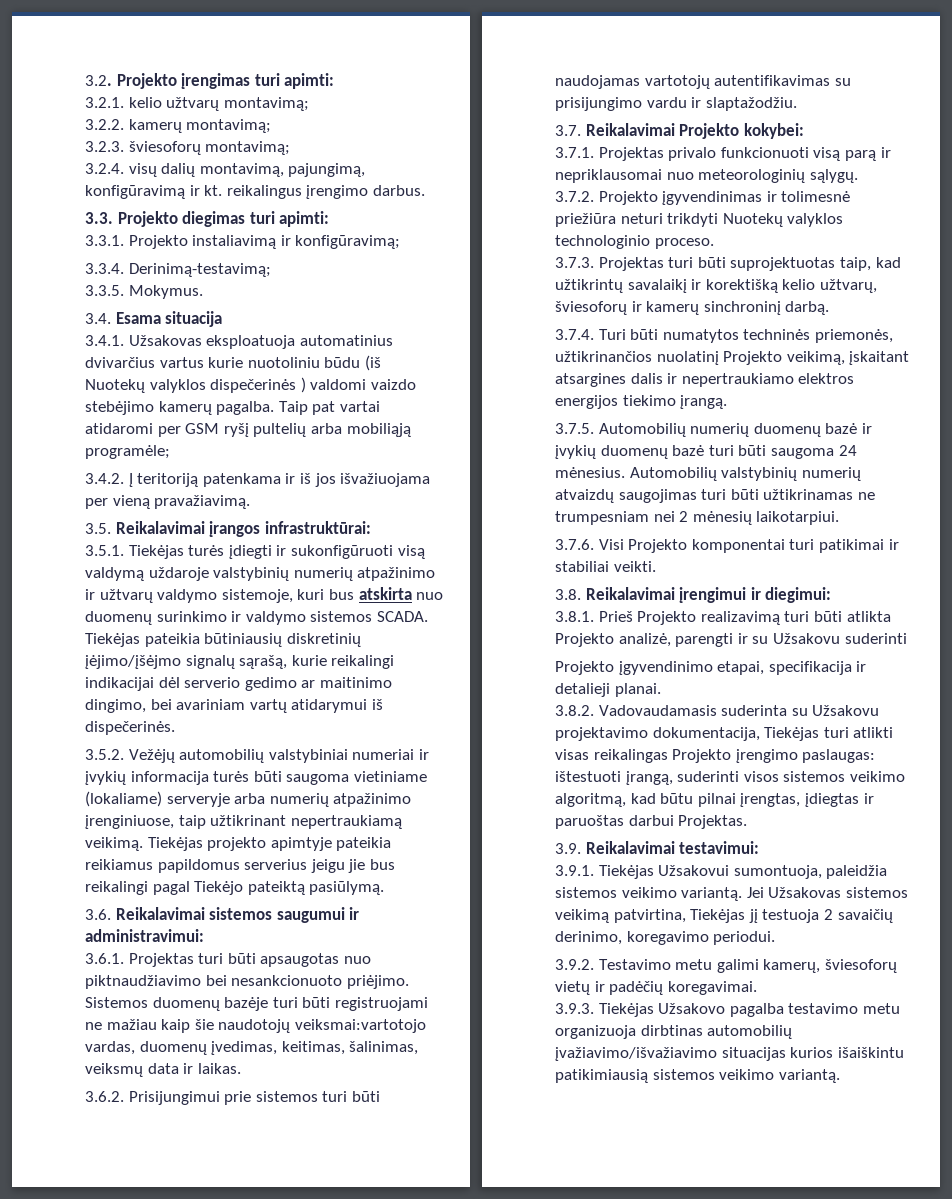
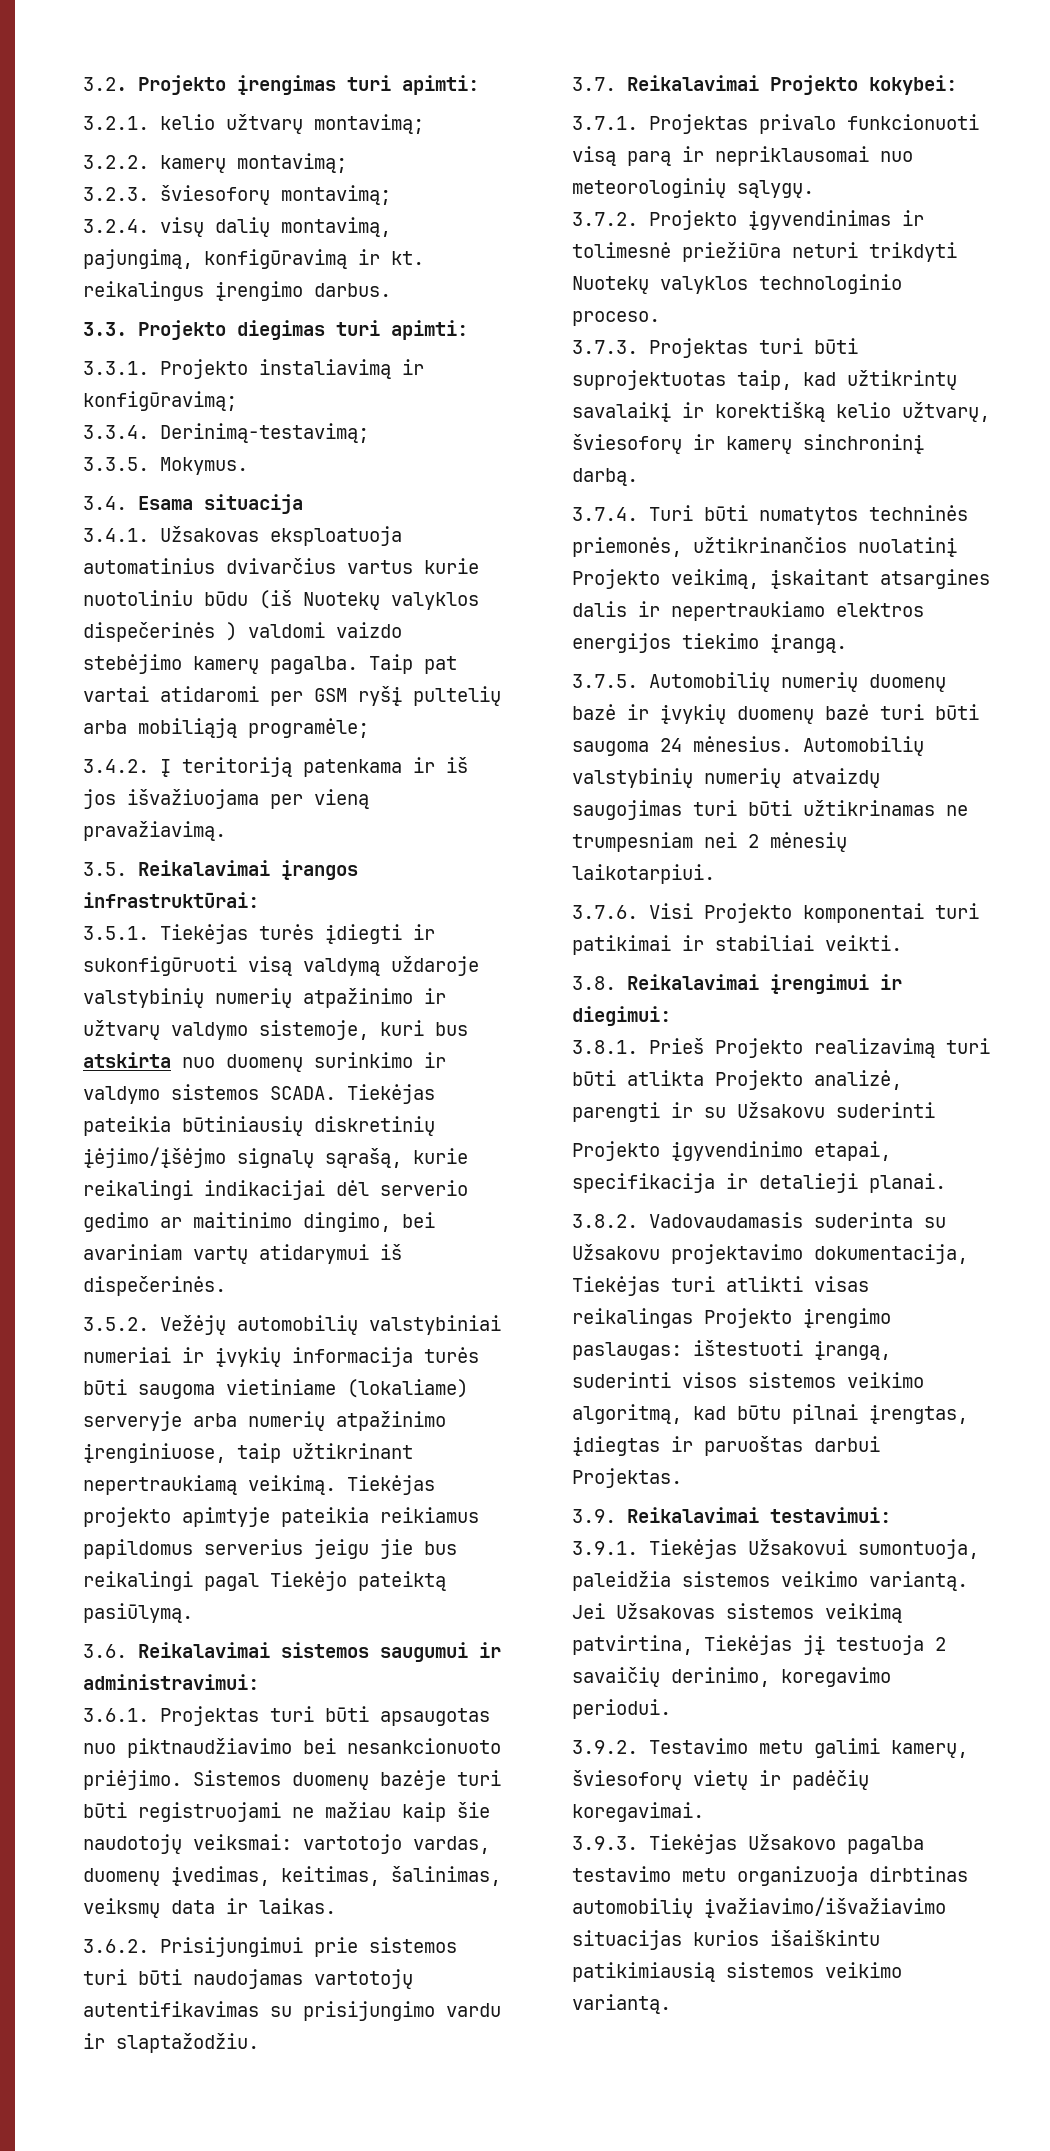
[294,1019,426,1033] veiksmai:vartotojo -> [193,1834,403,1854] veiksmai: vartotojo

